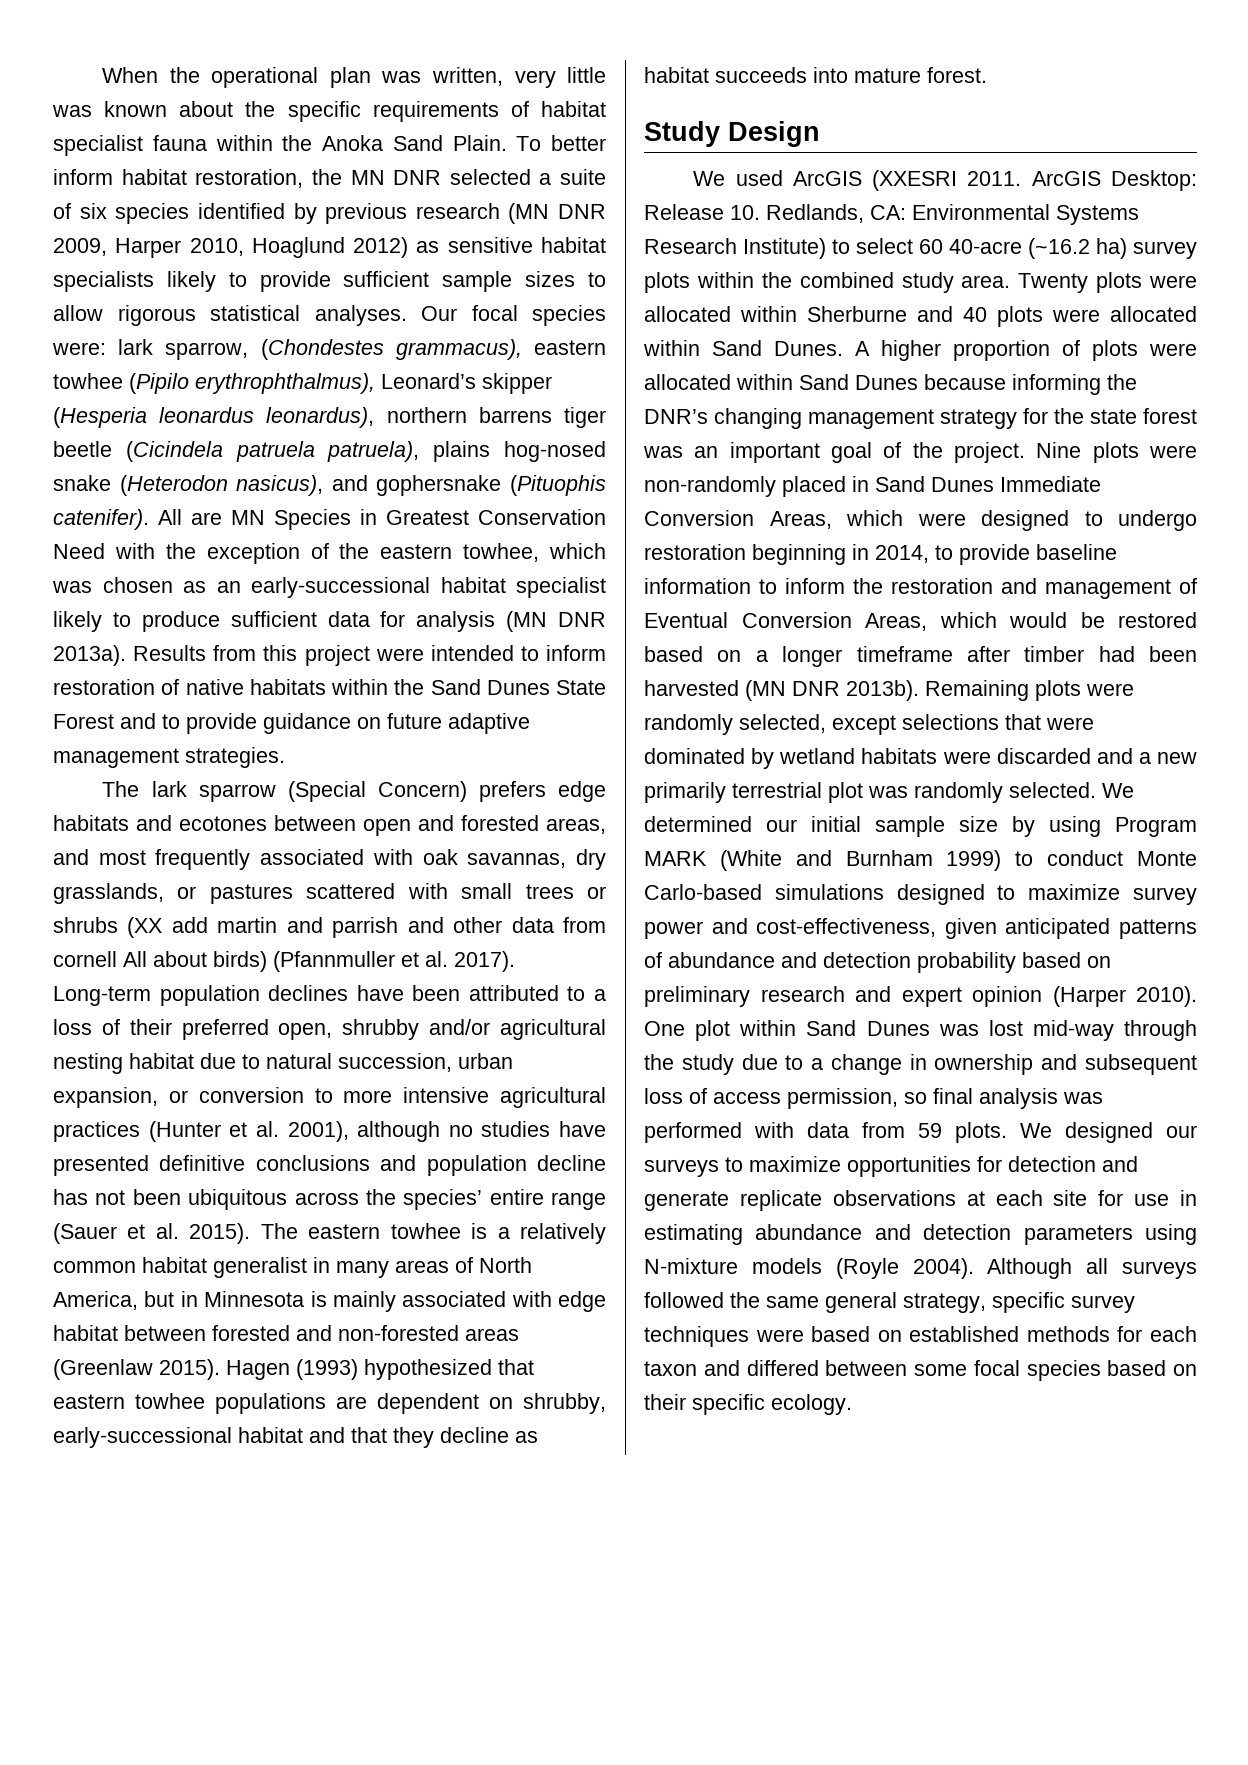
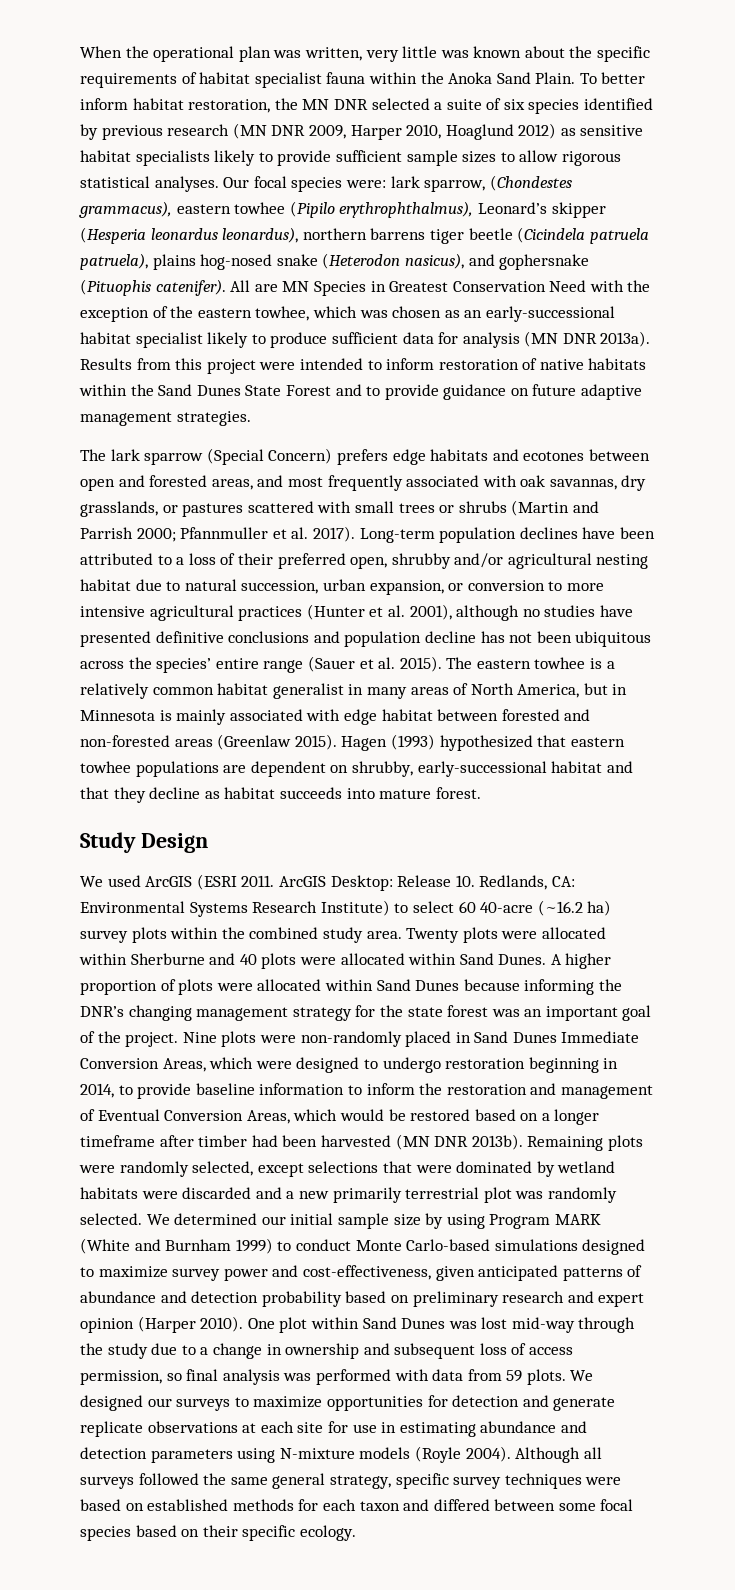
[127,917,607,938] [53,951,395,972] (XX add martin and parrish and other data from cornell All about birds) (Pfannmuller -> [511,500,599,516] [80,527,269,542] (Martin and Parrish 2000; Pfannmuller
[872,170,958,191] (XXESRI -> [196,874,237,890] (ESRI

